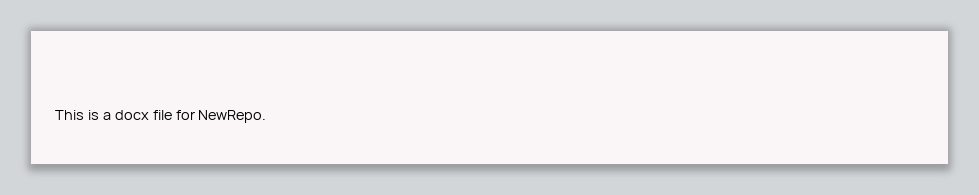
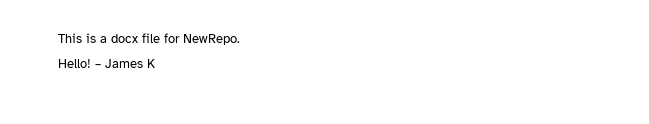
(267, 116) none -> [58,59,156,68] // Hello! – James K

